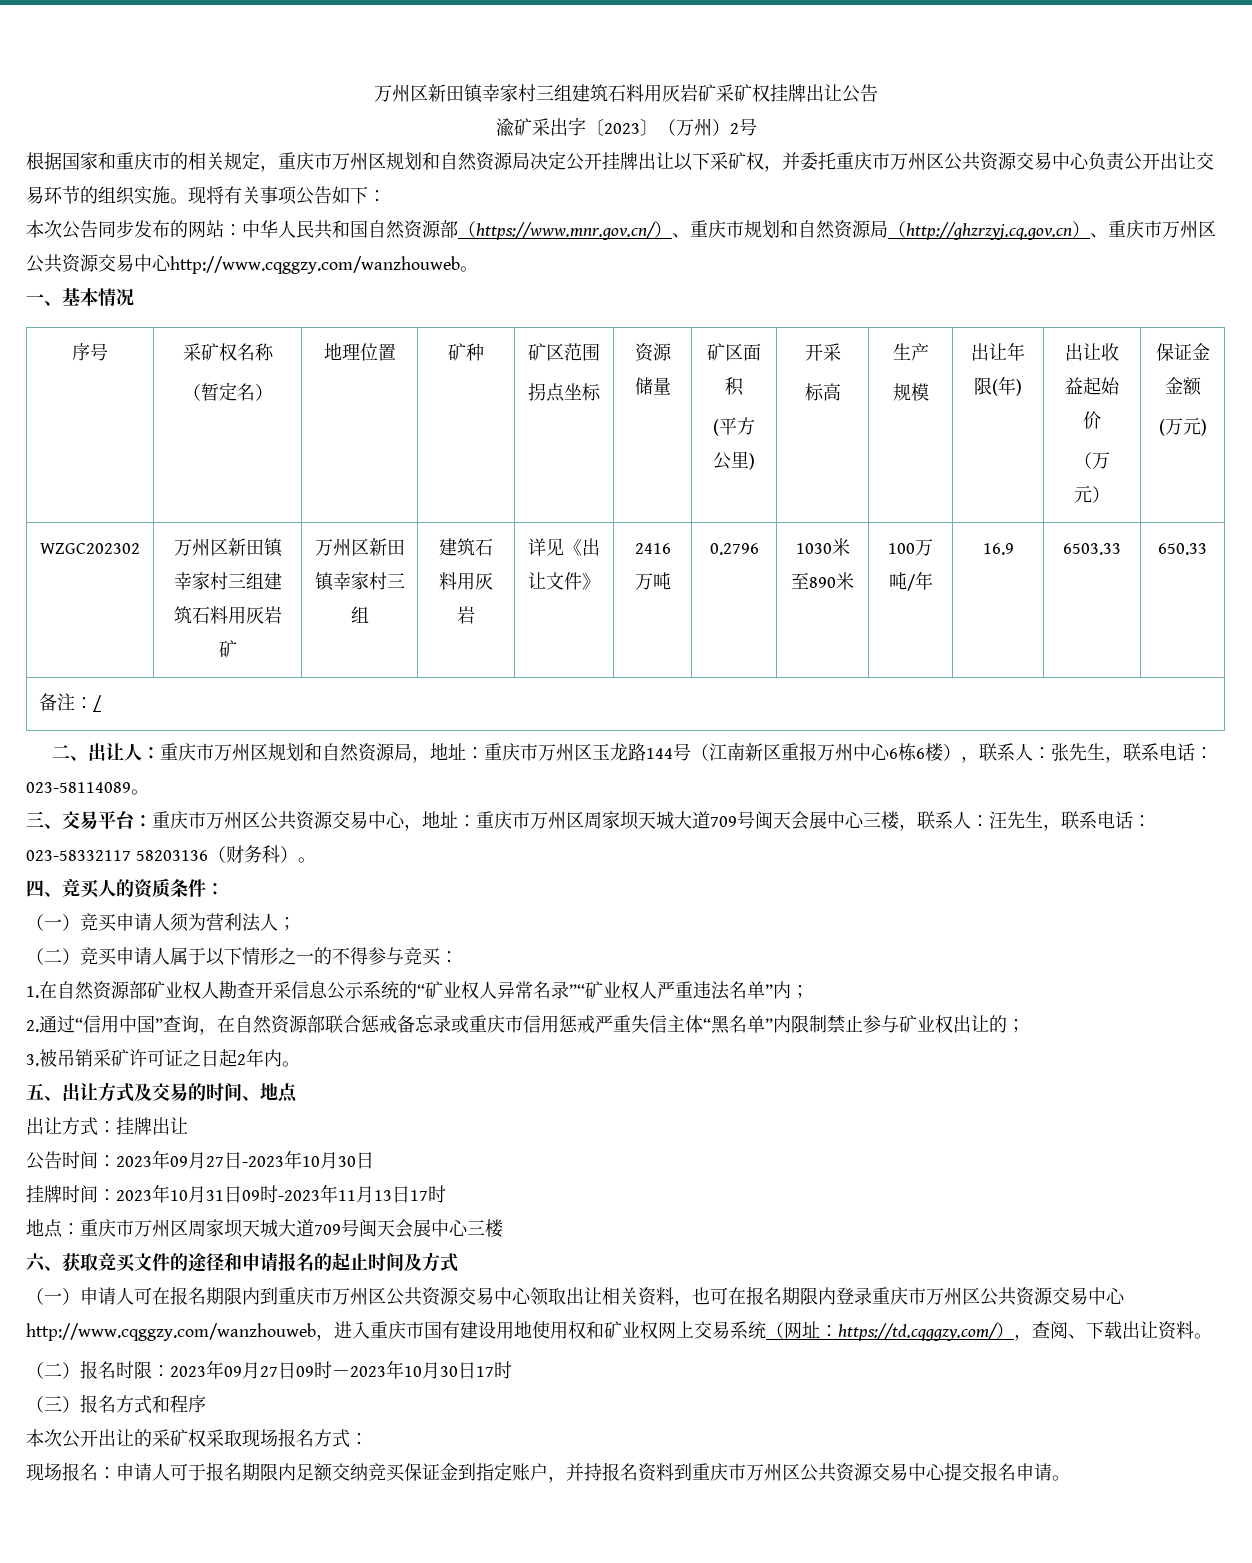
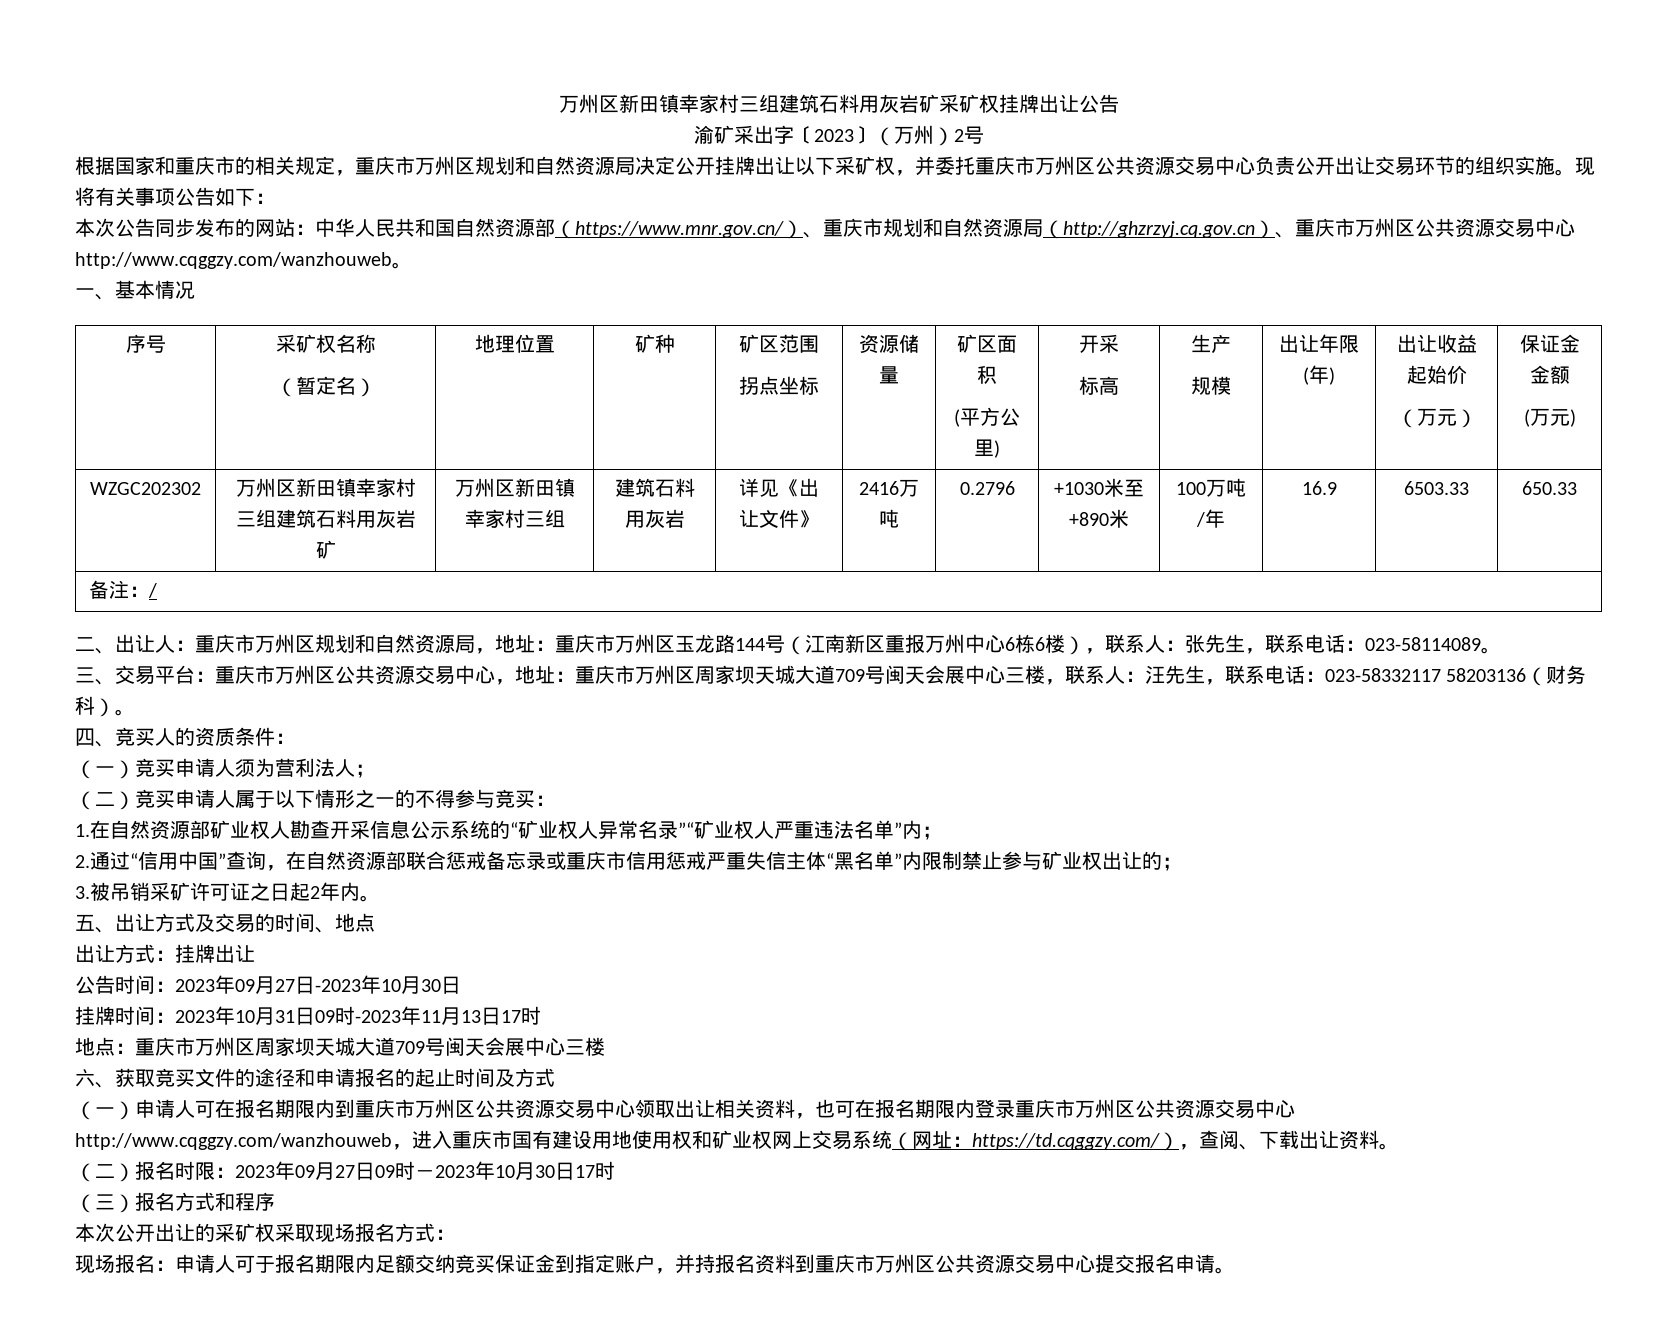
[795,538,850,556] [791,572,836,589] 1030米至890 -> [1054,478,1144,497] [1069,512,1109,526] +1030米至+890

